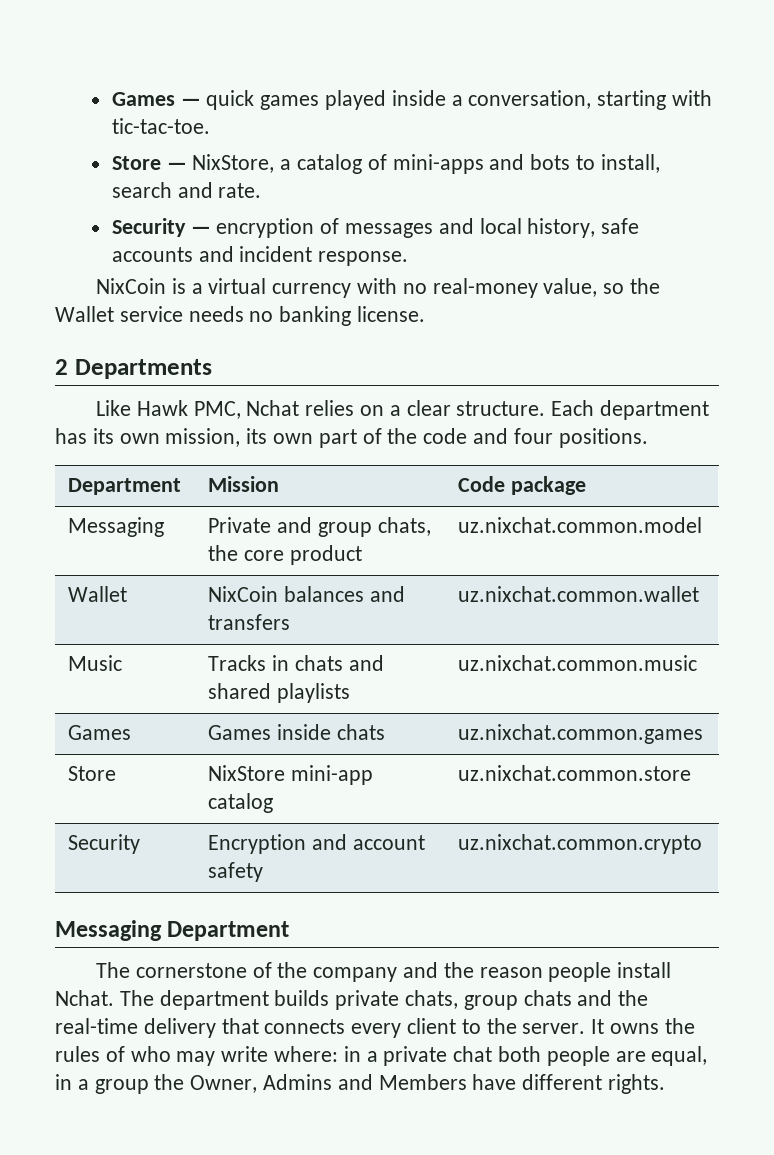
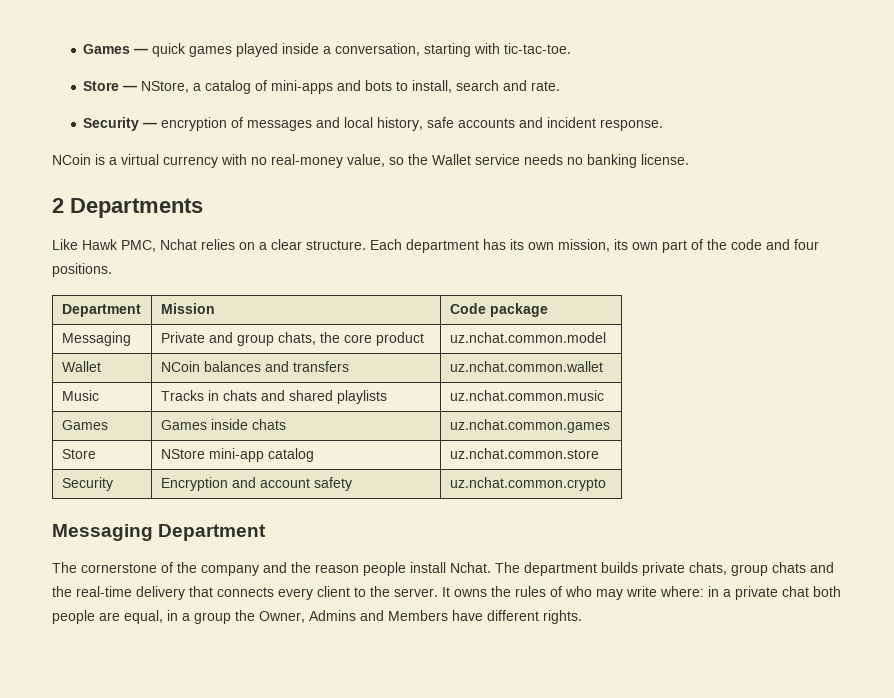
[192,154,275,173] NixStore, -> [141,81,190,93] NStore,
[95,278,166,294] NixCoin -> [52,154,91,165] NCoin
[458,517,703,533] uz.nixchat.common.model -> [449,332,606,343] uz.nchat.common.model
[208,586,279,602] NixCoin -> [160,361,200,372] NCoin
[458,586,700,602] uz.nixchat.common.wallet -> [449,361,603,372] uz.nchat.common.wallet
[458,655,698,671] uz.nixchat.common.music -> [449,390,604,401] uz.nchat.common.music
[458,724,704,744] uz.nixchat.common.games -> [449,419,610,433] uz.nchat.common.games
[208,765,286,781] NixStore -> [160,449,205,459] NStore
[458,765,692,781] uz.nixchat.common.store -> [449,448,599,459] uz.nchat.common.store
[458,834,703,854] uz.nixchat.common.crypto -> [449,477,606,491] uz.nchat.common.crypto

